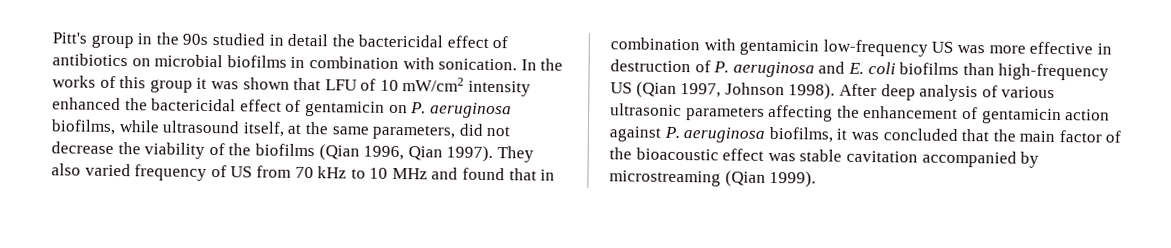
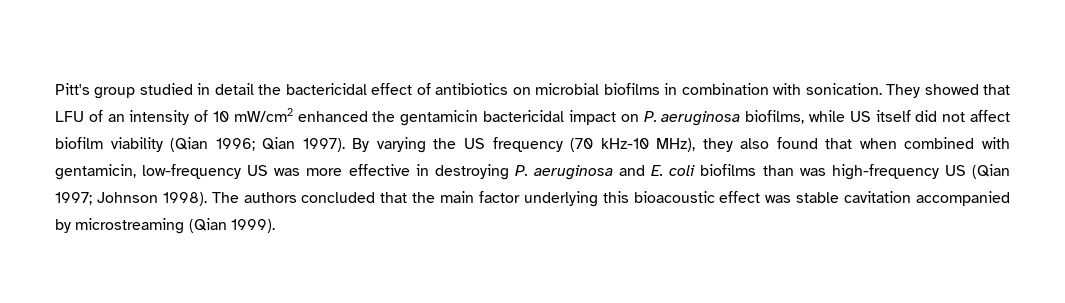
[137,32,209,45] in the 90s -> (136, 93) none
[520,58,564,71] [52,75,357,93] In the works of this group it was shown that LFU -> [886,84,1011,98] [55,110,190,125] They showed that LFU of an intensity
[468,80,532,97] intensity -> (293, 115) none
[151,98,385,117] bactericidal effect of gentamicin -> [400,110,616,126] gentamicin bactericidal impact
[162,120,511,140] [51,141,534,163] [51,163,556,181] [610,37,820,56] ultrasound itself, at the same parameters, did not decrease the viability of the biofilms (Qian 1996, Qian 1997). They also varied frequency of US from 70 kHz to 10 MHz and found that in combination with gentamicin -> [849,110,1011,122] [55,137,1010,153] [55,164,136,180] US itself did not affect biofilm viability (Qian 1996; Qian 1997). By varying the US frequency (70 kHz-10 MHz), they also found that when combined with gentamicin,
[610,59,711,73] destruction of -> [434,164,509,180] destroying
(995, 69) none -> [799,168,826,176] was
[680,83,722,98] 1997, -> [55,192,92,205] 1997;
[838,83,1056,102] [610,103,1111,125] [609,126,879,143] After deep analysis of various ultrasonic parameters affecting the enhancement of gentamicin action against P. aeruginosa biofilms, it was -> [211,192,297,203] The authors
[1105,130,1122,143] [609,147,632,160] of the -> [523,191,629,207] underlying this

